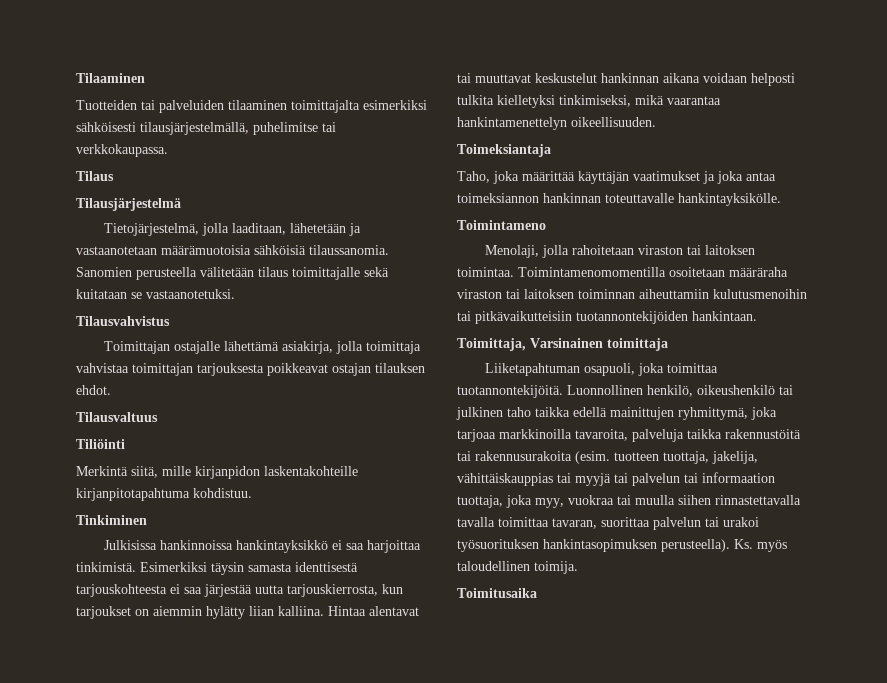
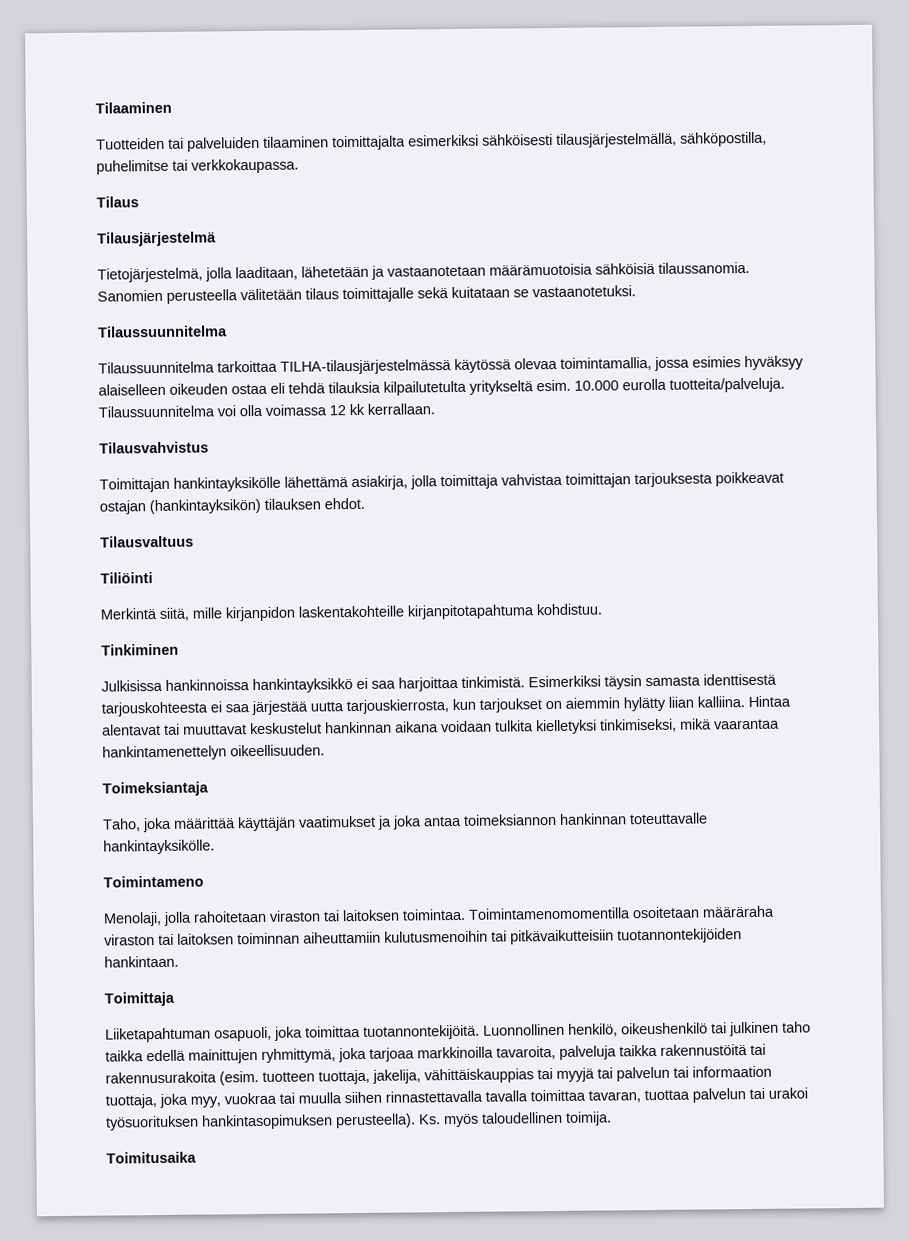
(249, 128) none -> [680,131,767,147] sähköpostilla,
(235, 294) none -> [98,325,228,338] [98,355,804,375] [98,377,785,396] [98,403,435,418] // Tilaussuunnitelma // Tilaussuunnitelma tarkoittaa TILHA-tilausjärjestelmässä käytössä olevaa toimintamallia, jossa esimies hyväksyy alaiselleen oikeuden ostaa eli tehdä tilauksia kilpailutetulta yritykseltä esim. 10.000 eurolla tuotteita/palveluja. Tilaussuunnitelma voi olla voimassa 12 kk kerrallaan.
[173,341,220,354] ostajalle -> [173,476,281,492] hankintayksikölle
(371, 369) none -> [149,498,261,515] (hankintayksikön)
[751,73,795,86] helposti -> (492, 726) none
[457,338,668,351] Toimittaja, Varsinainen toimittaja -> [104,991,175,1007] Toimittaja
[601,517,650,527] suorittaa -> [644,1089,690,1101] tuottaa

